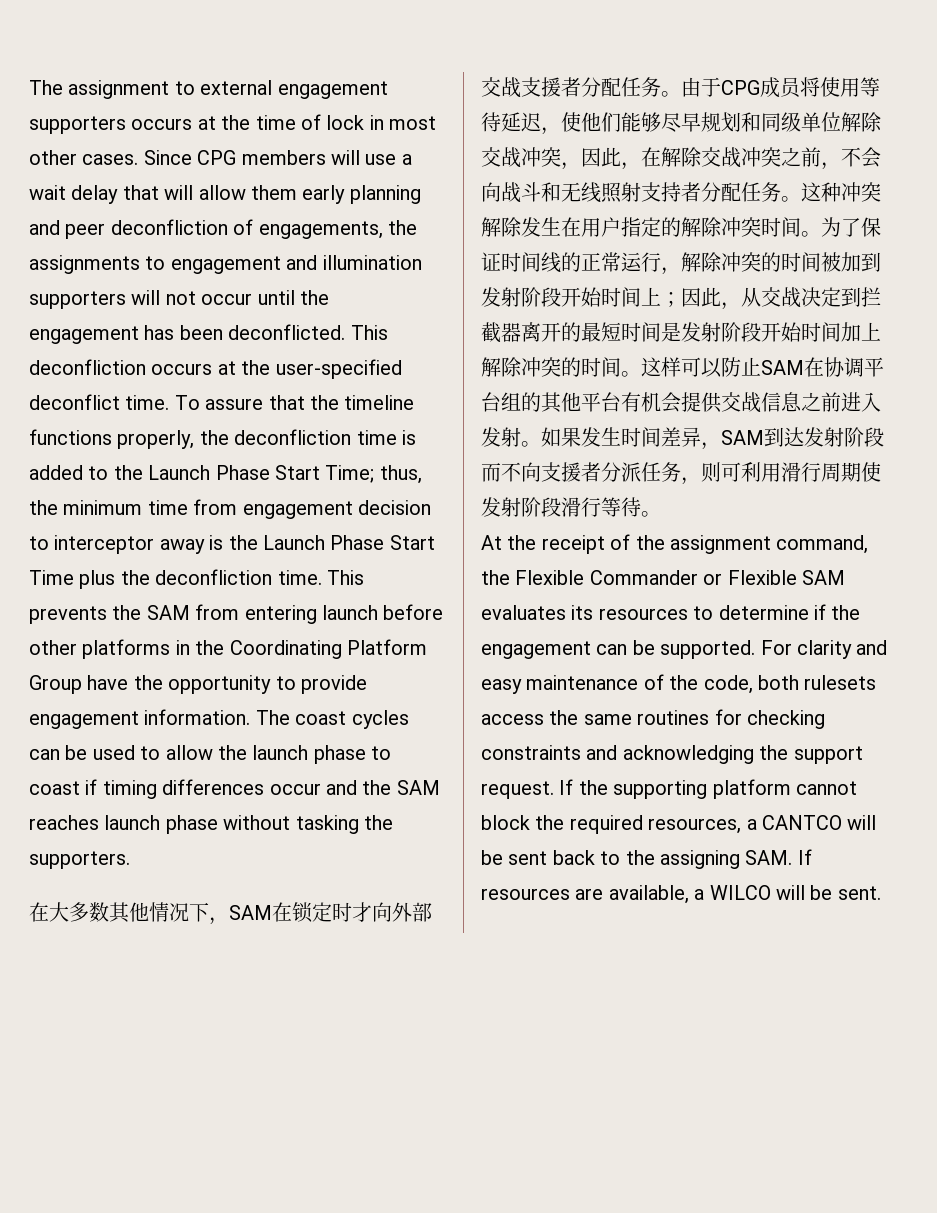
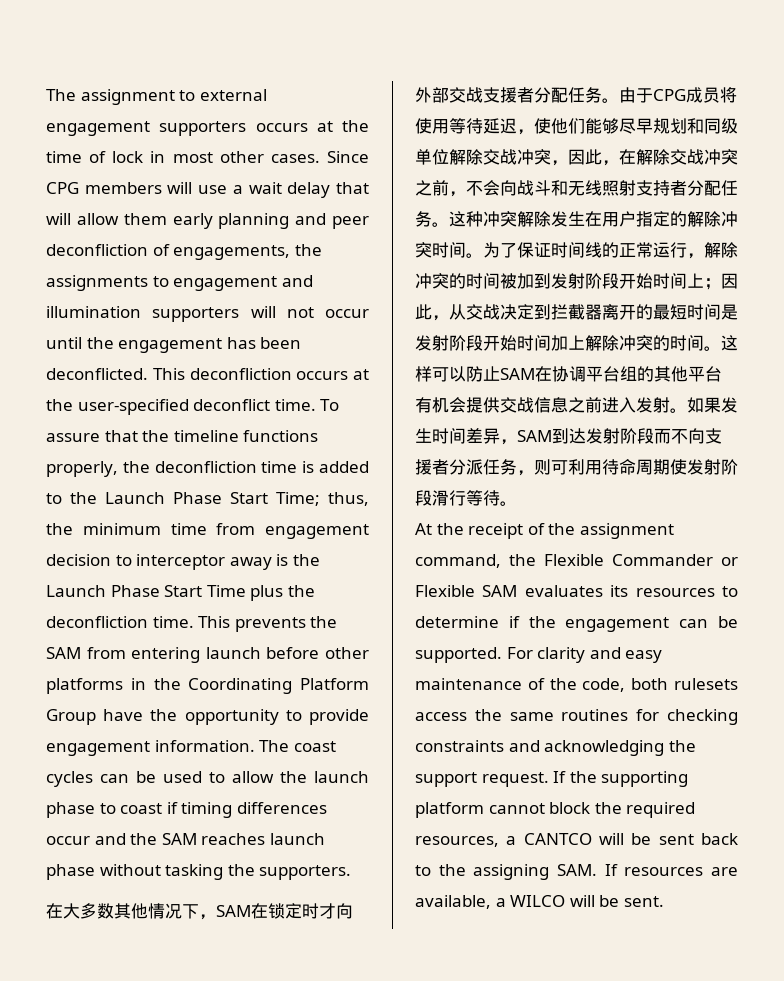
[781,462,821,482] 滑行 -> [602,459,636,475] 待命

